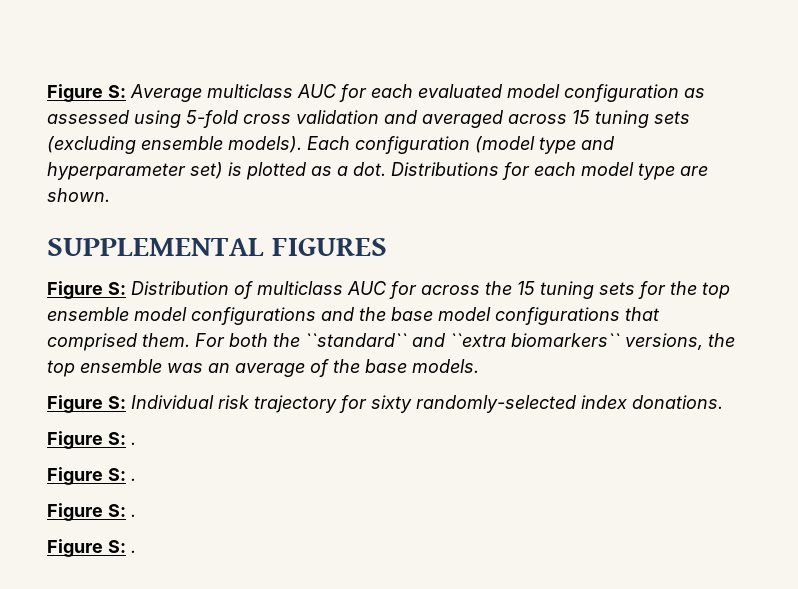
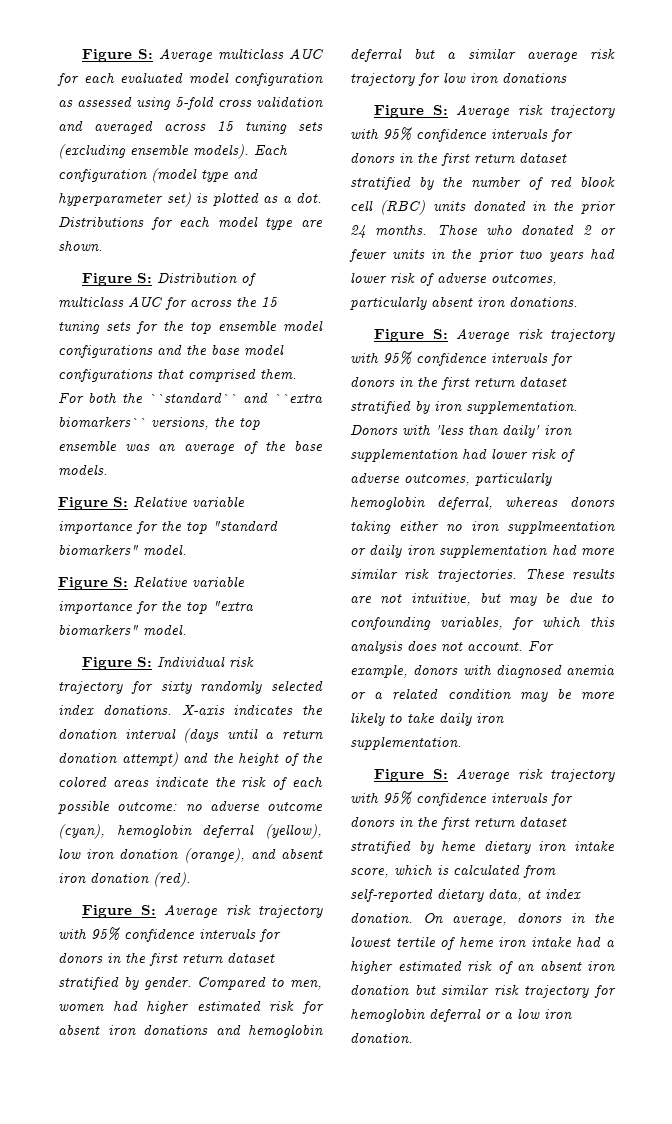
[47,238,388,256] // SUPPLEMENTAL FIGURES -> (103, 246) none
(479, 366) none -> [58,496,245,510] [58,520,278,534] [58,544,187,556] [58,576,245,590] [58,600,254,614] [58,624,187,636] // Figure S: Relative variable importance for the top "standard biomarkers" model. // Figure S: Relative variable importance for the top "extra biomarkers" model.
[416,395,576,413] randomly-selected -> [200,680,323,694] randomly selected
[47,431,136,449] [47,467,136,485] [47,503,136,521] [47,539,136,557] // Figure S: . // Figure S: . // Figure S: . // Figure S: . -> [181,704,323,716] [58,728,323,743] [58,752,323,767] [58,776,324,790] [58,800,323,814] [58,824,322,839] [58,848,323,863] [58,872,191,887] [82,904,323,918] [58,927,281,942] [58,952,275,966] [58,976,322,990] [58,1000,324,1014] [58,1024,323,1038] [350,48,615,62] [350,72,567,86] [374,104,615,118] [350,127,573,142] [350,152,567,166] [350,176,615,190] [350,200,616,215] [350,224,616,238] [349,248,615,262] [350,272,557,286] [350,296,578,310] [374,328,615,342] [350,351,573,366] [350,376,567,390] [350,400,578,414] [350,424,572,438] [350,448,575,462] [350,472,552,486] [350,496,615,510] [350,520,615,534] [350,544,615,558] [350,568,615,582] [350,592,614,606] [350,616,615,630] [350,640,554,654] [350,664,615,678] [350,688,615,702] [350,712,504,726] [350,736,462,750] [374,768,615,782] [350,791,573,806] [350,816,567,830] [350,840,615,854] [350,864,556,878] [350,888,581,902] [350,912,615,926] [350,936,615,950] [350,960,615,974] [350,984,616,998] [350,1008,572,1022] [350,1032,413,1044] X-axis indicates the donation interval (days until a return donation attempt) and the height of the colored areas indicate the risk of each possible outcome: no adverse outcome (cyan), hemoglobin deferral (yellow), low iron donation (orange), and absent iron donation (red). // Figure S: Average risk trajectory with 95% confidence intervals for donors in the first return dataset stratified by gender. Compared to men, women had higher estimated risk for absent iron donations and hemoglobin deferral but a similar average risk trajectory for low iron donations // Figure S: Average risk trajectory with 95% confidence intervals for donors in the first return dataset stratified by the number of red blook cell (RBC) units donated in the prior 24 months. Those who donated 2 or fewer units in the prior two years had lower risk of adverse outcomes, particularly absent iron donations. // Figure S: Average risk trajectory with 95% confidence intervals for donors in the first return dataset stratified by iron supplementation. Donors with 'less than daily' iron supplementation had lower risk of adverse outcomes, particularly hemoglobin deferral, whereas donors taking either no iron supplmeentation or daily iron supplementation had more similar risk trajectories. These results are not intuitive, but may be due to confounding variables, for which this analysis does not account. For example, donors with diagnosed anemia or a related condition may be more likely to take daily iron supplementation. // Figure S: Average risk trajectory with 95% confidence intervals for donors in the first return dataset stratified by heme dietary iron intake score, which is calculated from self-reported dietary data, at index donation. On average, donors in the lowest tertile of heme iron intake had a higher estimated risk of an absent iron donation but similar risk trajectory for hemoglobin deferral or a low iron donation.

